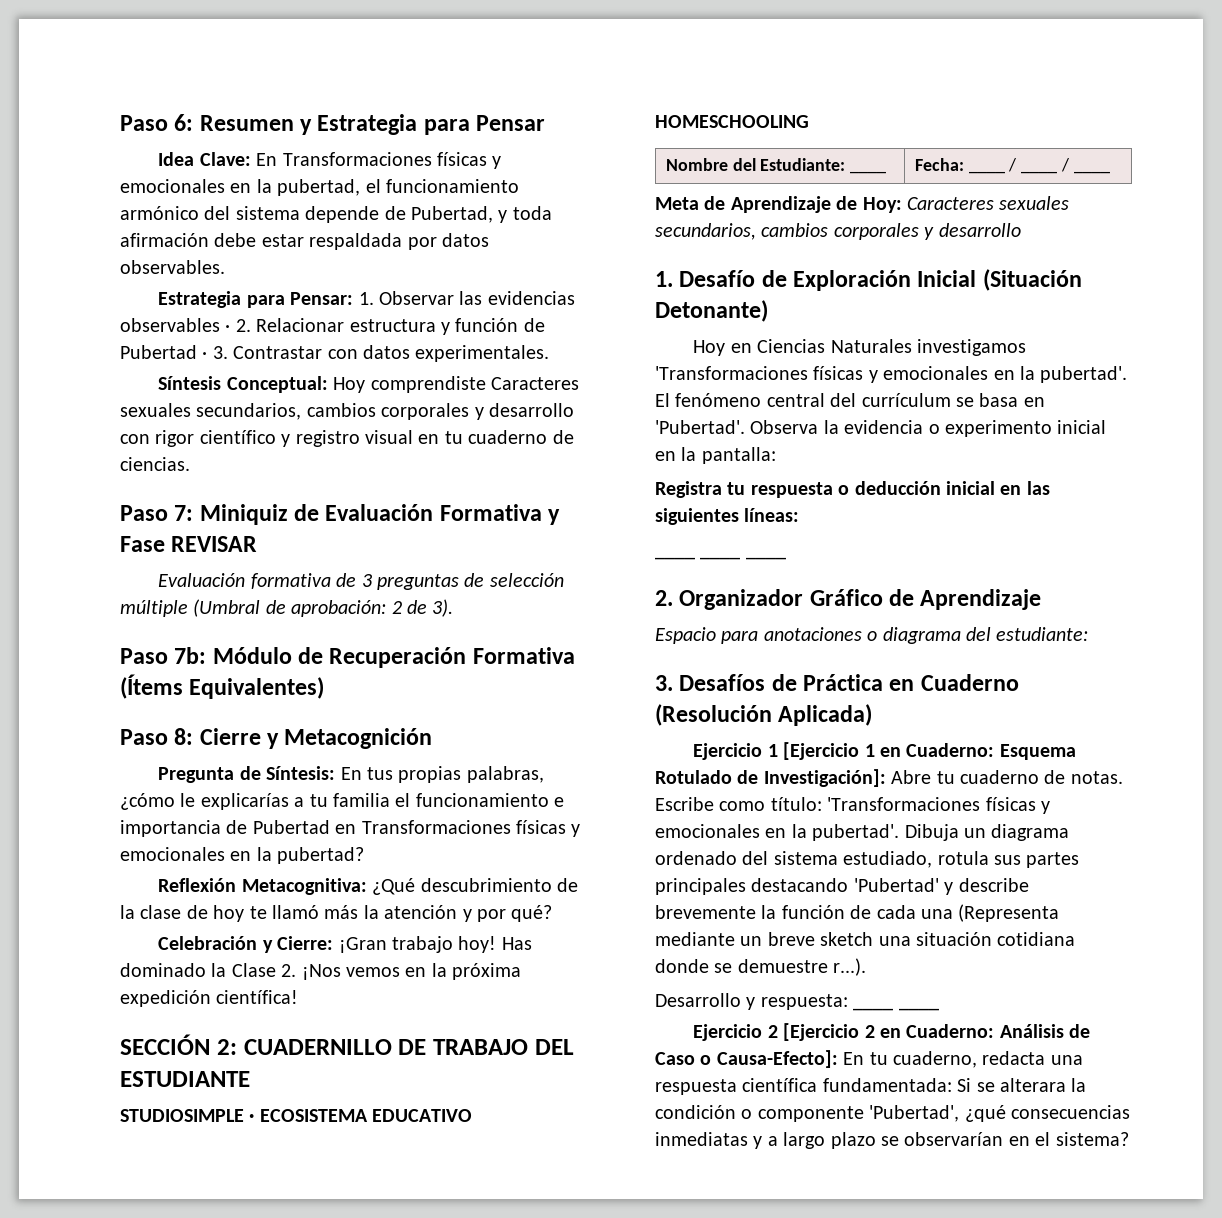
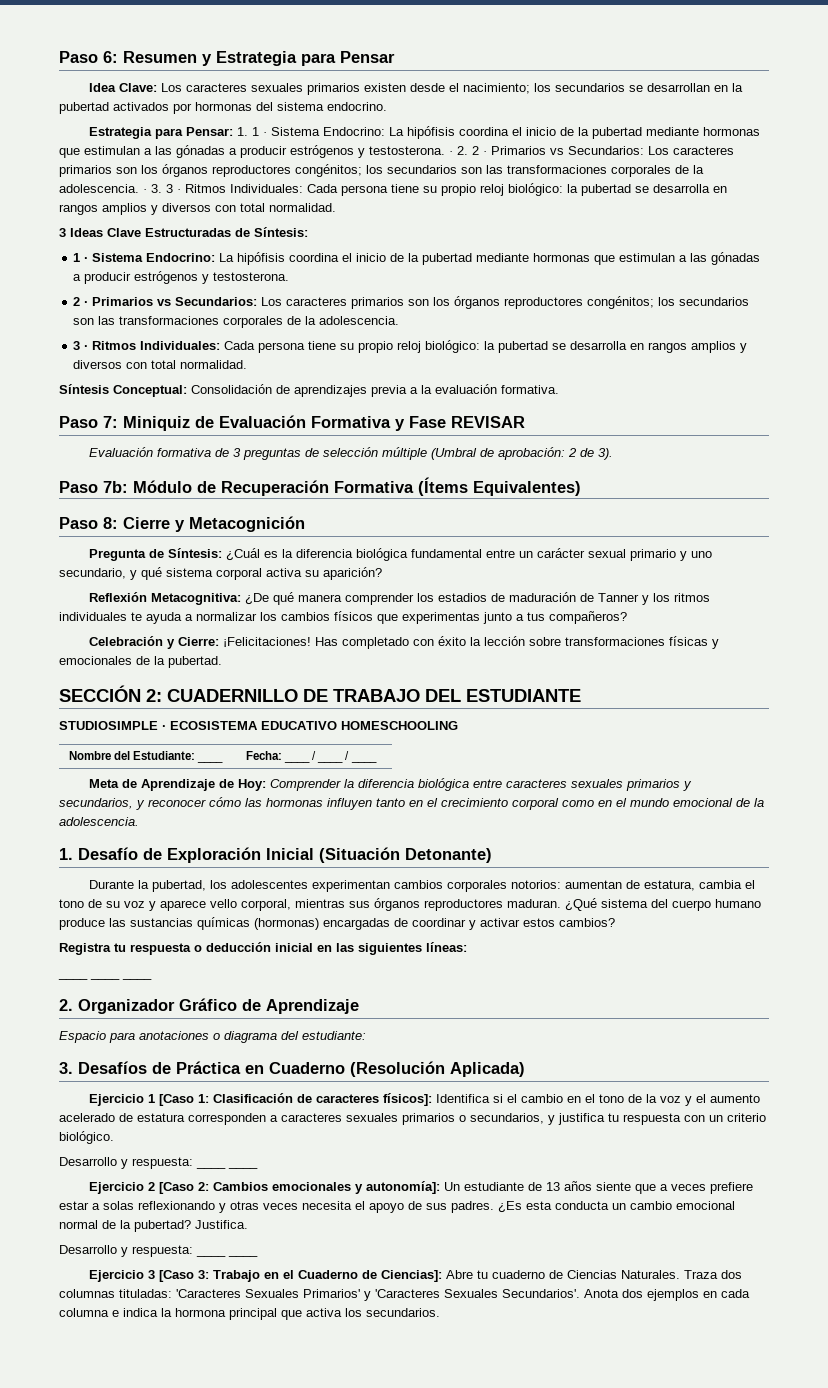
[256,152,502,169] [120,179,519,196] [120,206,552,223] [120,233,489,250] [120,260,225,274] [158,291,575,308] [120,318,545,335] [120,345,550,362] [158,376,580,393] [120,403,574,420] [120,430,574,447] [120,457,190,471] En Transformaciones físicas y emocionales en la pubertad, el funcionamiento armónico del sistema depende de Pubertad, y toda afirmación debe estar respaldada por datos observables. // Estrategia para Pensar: 1. Observar las evidencias observables · 2. Relacionar estructura y función de Pubertad · 3. Contrastar con datos experimentales. // Síntesis Conceptual: Hoy comprendiste Caracteres sexuales secundarios, cambios corporales y desarrollo con rigor científico y registro visual en tu cuaderno de ciencias. -> [161,83,744,95] [59,102,387,114] [89,126,761,139] [59,145,734,158] [59,164,704,177] [59,183,727,196] [59,203,336,215] [59,227,308,237] [73,252,761,265] [73,271,290,284] [73,296,750,309] [73,316,400,328] [73,340,748,353] [73,360,248,369] [59,384,559,397] Los caracteres sexuales primarios existen desde el nacimiento; los secundarios se desarrollan en la pubertad activados por hormonas del sistema endocrino. // Estrategia para Pensar: 1. 1 · Sistema Endocrino: La hipófisis coordina el inicio de la pubertad mediante hormonas que estimulan a las gónadas a producir estrógenos y testosterona. · 2. 2 · Primarios vs Secundarios: Los caracteres primarios son los órganos reproductores congénitos; los secundarios son las transformaciones corporales de la adolescencia. · 3. 3 · Ritmos Individuales: Cada persona tiene su propio reloj biológico: la pubertad se desarrolla en rangos amplios y diversos con total normalidad. // 3 Ideas Clave Estructuradas de Síntesis: // 1 · Sistema Endocrino: La hipófisis coordina el inicio de la pubertad mediante hormonas que estimulan a las gónadas a producir estrógenos y testosterona. // 2 · Primarios vs Secundarios: Los caracteres primarios son los órganos reproductores congénitos; los secundarios son las transformaciones corporales de la adolescencia. // 3 · Ritmos Individuales: Cada persona tiene su propio reloj biológico: la pubertad se desarrolla en rangos amplios y diversos con total normalidad. // Síntesis Conceptual: Consolidación de aprendizajes previa a la evaluación formativa.
[340,766,544,783] [120,793,565,810] [120,820,581,837] [120,847,365,864] [158,878,579,895] [120,905,553,922] [158,936,532,953] [120,963,522,980] [120,990,299,1007] En tus propias palabras, ¿cómo le explicarías a tu familia el funcionamiento e importancia de Pubertad en Transformaciones físicas y emocionales en la pubertad? // Reflexión Metacognitiva: ¿Qué descubrimiento de la clase de hoy te llamó más la atención y por qué? // Celebración y Cierre: ¡Gran trabajo hoy! Has dominado la Clase 2. ¡Nos vemos en la próxima expedición científica! -> [226,548,713,561] [59,567,382,580] [89,592,711,605] [59,611,627,624] [89,636,720,649] [59,656,222,668] ¿Cuál es la diferencia biológica fundamental entre un carácter sexual primario y uno secundario, y qué sistema corporal activa su aparición? // Reflexión Metacognitiva: ¿De qué manera comprender los estadios de maduración de Tanner y los ritmos individuales te ayuda a normalizar los cambios físicos que experimentas junto a tus compañeros? // Celebración y Cierre: ¡Felicitaciones! Has completado con éxito la lección sobre transformaciones físicas y emocionales de la pubertad.
[907,196,1070,210] [655,223,1021,240] Caracteres sexuales secundarios, cambios corporales y desarrollo -> [270,778,693,791] [59,797,764,810] [59,817,139,826] Comprender la diferencia biológica entre caracteres sexuales primarios y secundarios, y reconocer cómo las hormonas influyen tanto en el crecimiento corporal como en el mundo emocional de la adolescencia.
[693,339,1027,356] [655,366,1128,383] [655,393,1045,407] [655,420,1107,437] [655,447,776,464] Hoy en Ciencias Naturales investigamos 'Transformaciones físicas y emocionales en la pubertad'. El fenómeno central del currículum se basa en 'Pubertad'. Observa la evidencia o experimento inicial en la pantalla: -> [89,880,756,892] [59,898,761,911] [59,917,615,930] Durante la pubertad, los adolescentes experimentan cambios corporales notorios: aumentan de estatura, cambia el tono de su voz y aparece vello corporal, mientras sus órganos reproductores maduran. ¿Qué sistema del cuerpo humano produce las sustancias químicas (hormonas) encargadas de coordinar y activar estos cambios?
[783,742,1076,760] [655,769,1123,787] [655,797,1050,814] [655,824,1070,841] [655,851,1080,868] [655,878,1029,895] [655,904,1060,922] [655,932,1076,946] [655,958,867,976] [Ejercicio 1 en Cuaderno: Esquema Rotulado de Investigación]: Abre tu cuaderno de notas. Escribe como título: 'Transformaciones físicas y emocionales en la pubertad'. Dibuja un diagrama ordenado del sistema estudiado, rotula sus partes principales destacando 'Pubertad' y describe brevemente la función de cada una (Representa mediante un breve sketch una situación cotidiana donde se demuestre r...). -> [159,1093,761,1106] [59,1113,766,1125] [59,1131,114,1144] [Caso 1: Clasificación de caracteres físicos]: Identifica si el cambio en el tono de la voz y el aumento acelerado de estatura corresponden a caracteres sexuales primarios o secundarios, y justifica tu respuesta con un criterio biológico.
[783,1023,1091,1041] [655,1050,1083,1068] [655,1078,1087,1095] [655,1105,1130,1122] [655,1132,1129,1149] [Ejercicio 2 en Cuaderno: Análisis de Caso o Causa-Efecto]: En tu cuaderno, redacta una respuesta científica fundamentada: Si se alterara la condición o componente 'Pubertad', ¿qué consecuencias inmediatas y a largo plazo se observarían en el sistema? -> [159,1181,754,1194] [59,1201,735,1213] [59,1220,248,1232] [59,1245,258,1257] [89,1270,743,1282] [59,1289,750,1301] [59,1308,440,1320] [Caso 2: Cambios emocionales y autonomía]: Un estudiante de 13 años siente que a veces prefiere estar a solas reflexionando y otras veces necesita el apoyo de sus padres. ¿Es esta conducta un cambio emocional normal de la pubertad? Justifica. // Desarrollo y respuesta: ____ ____ // Ejercicio 3 [Caso 3: Trabajo en el Cuaderno de Ciencias]: Abre tu cuaderno de Ciencias Naturales. Traza dos columnas tituladas: 'Caracteres Sexuales Primarios' y 'Caracteres Sexuales Secundarios'. Anota dos ejemplos en cada columna e indica la hormona principal que activa los secundarios.

